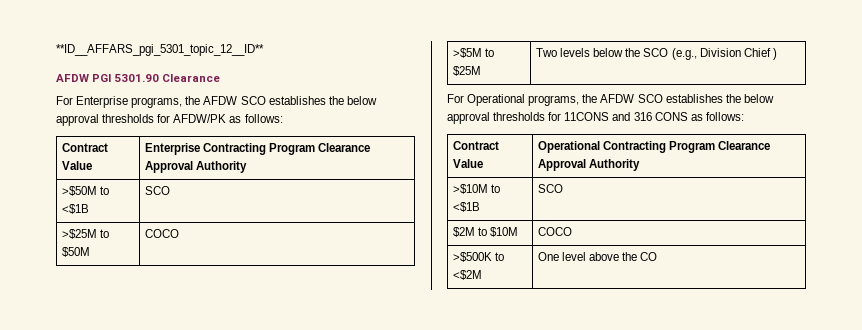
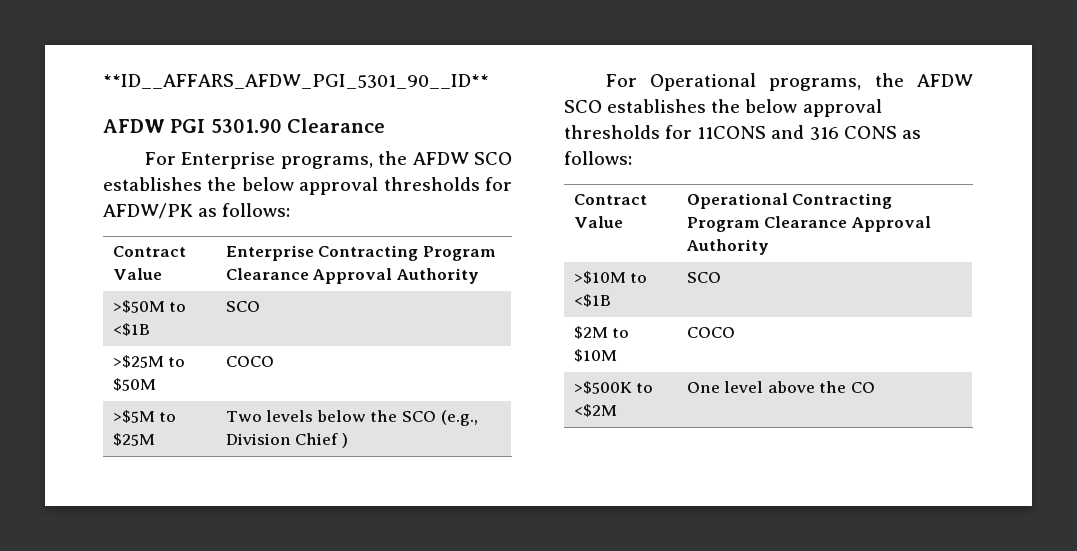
[56,44,264,56] **ID__AFFARS_pgi_5301_topic_12__ID** -> [103,74,489,89] **ID__AFFARS_AFDW_PGI_5301_90__ID**

